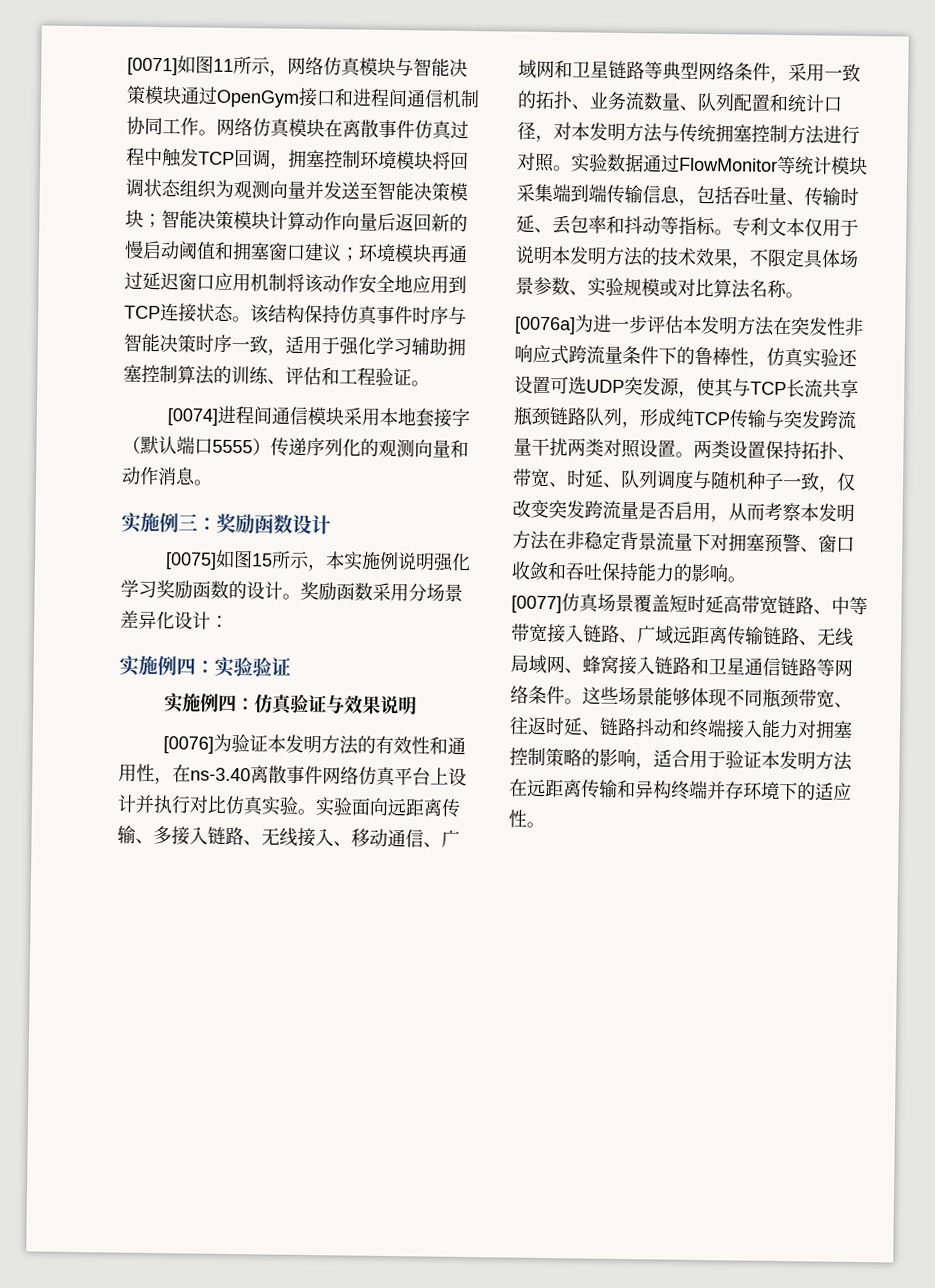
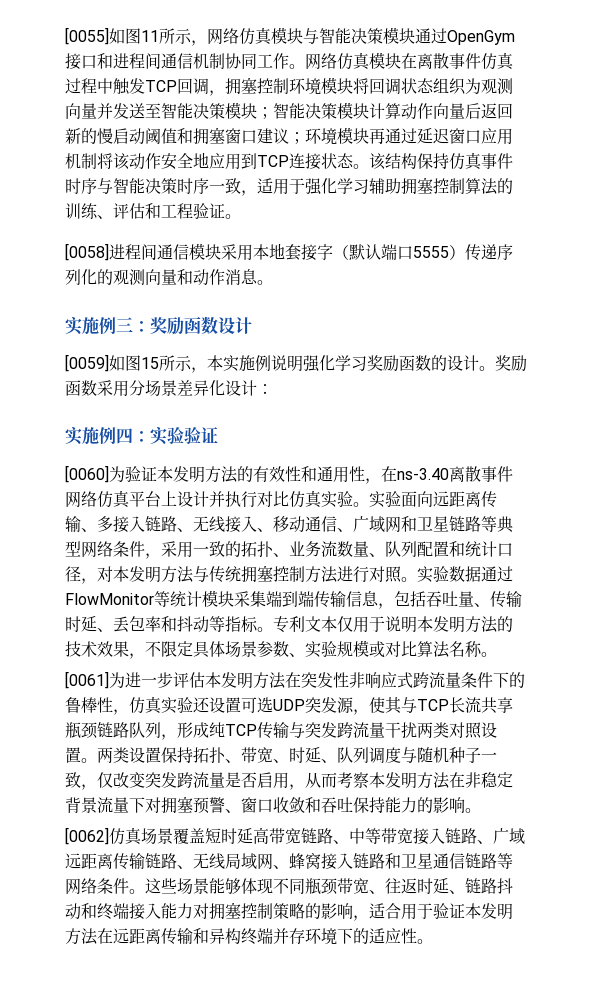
[127,57,178,76] [0071] -> [65,27,109,45] [0055]
[167,408,219,426] [0074] -> [65,243,109,261] [0058]
[165,552,218,570] [0075] -> [65,354,109,372] [0059]
[164,693,418,715] [163,736,215,754] 实施例四：仿真验证与效果说明 // [0076] -> [65,465,109,483] [0060]
[514,316,576,335] [0076a] -> [65,671,109,689] [0061]
[511,595,562,614] [0077] -> [65,827,109,845] [0062]

